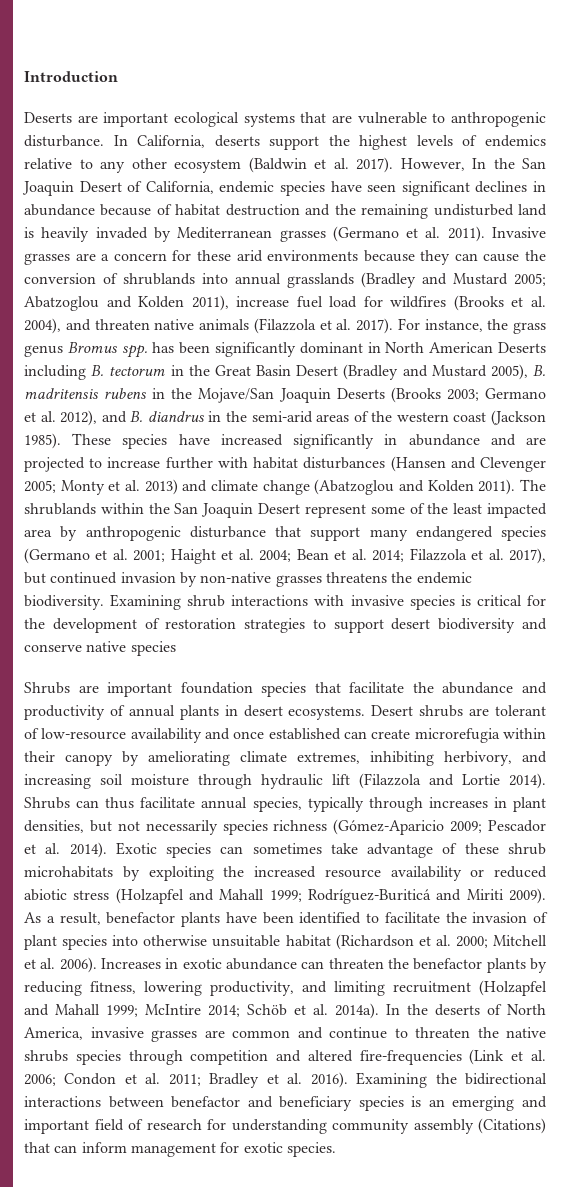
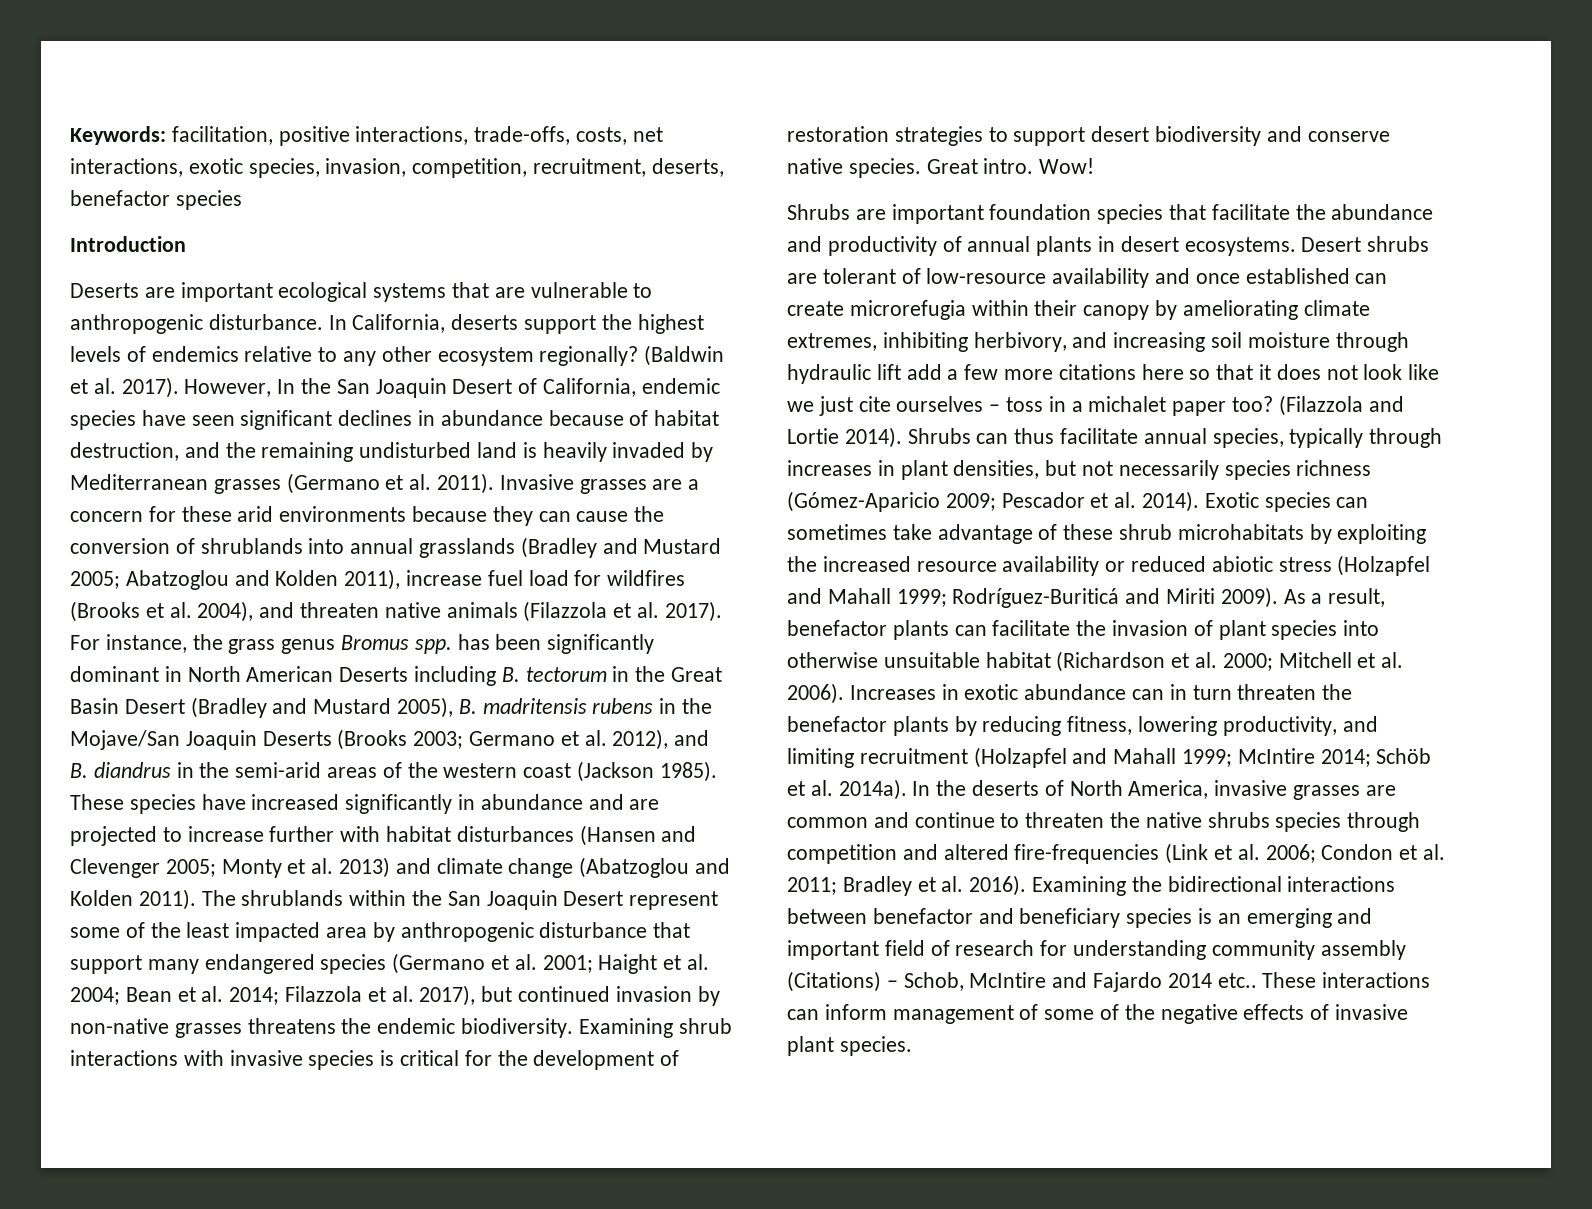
(24, 76) none -> [70,126,663,146] [70,158,724,178] [70,190,242,210] Keywords: facilitation, positive interactions, trade-offs, costs, net interactions, exotic species, invasion, competition, recruitment, deserts, benefactor species //
(241, 166) none -> [539,346,639,366] regionally?
[225,204,300,216] destruction -> [70,442,179,461] destruction,
[130,641,176,656] species -> [848,158,1095,178] species. Great intro. Wow!
(350, 779) none -> [906,364,1440,380] [787,396,1274,416] add a few more citations here so that it does not look like we just cite ourselves – toss in a michalet paper too?
[225,912,379,924] have been identified to -> [954,625,987,636] can
(325, 965) none -> [1169,684,1232,700] in turn
[24,1142,283,1157] that can inform management for exotic -> [886,972,1431,992] [787,1004,1409,1024] [787,1036,834,1056] – Schob, McIntire and Fajardo 2014 etc.. These interactions can inform management of some of the negative effects of invasive plant

